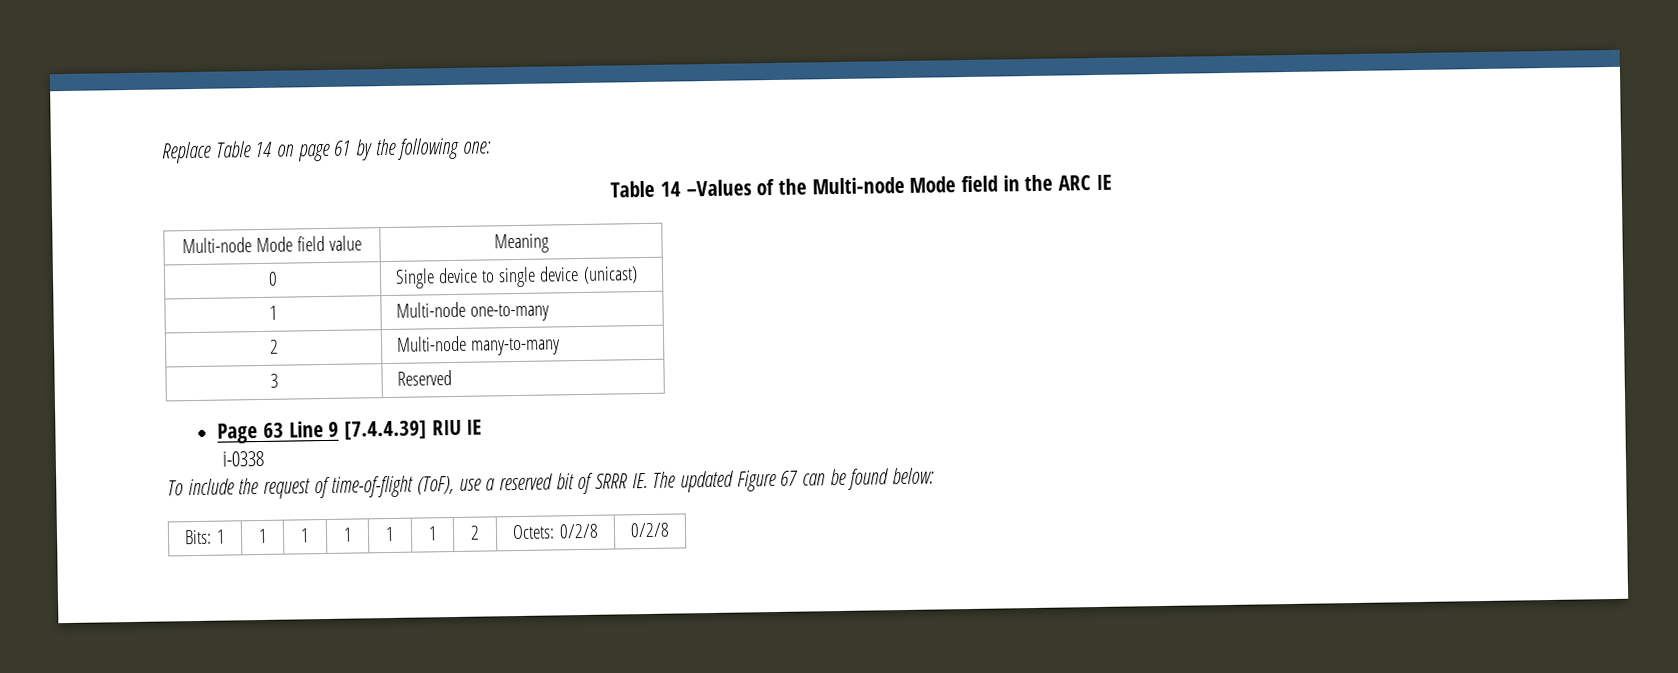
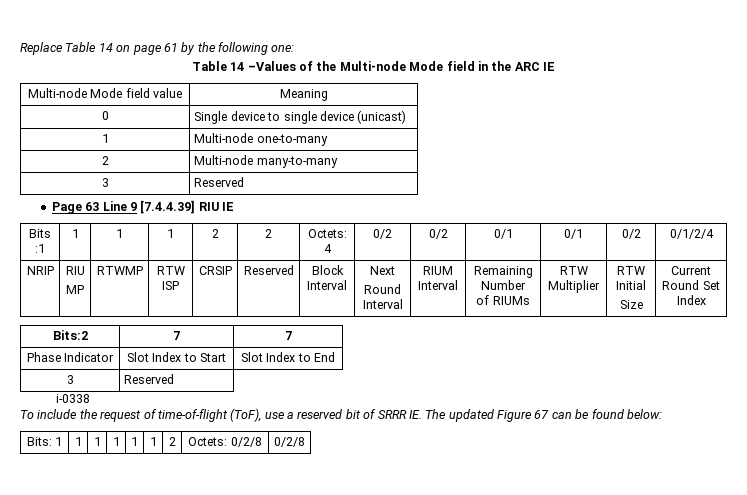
(483, 427) none -> [29,229,51,238] [35,244,45,253] [71,229,79,238] [116,229,123,238] [166,229,174,238] [211,229,219,238] [265,229,272,238] [307,229,347,238] [323,244,332,253] [373,229,392,239] [428,229,448,239] [493,229,513,239] [564,229,583,239] [621,229,641,239] [669,229,714,239] [26,266,54,275] [65,266,85,275] [66,285,84,294] [96,266,143,275] [156,266,185,275] [161,281,179,290] [198,266,232,275] [243,265,294,275] [311,265,344,275] [307,280,347,290] [370,266,395,275] [364,284,401,294] [362,299,403,309] [423,266,453,275] [418,280,458,290] [473,266,533,278] [481,280,526,290] [476,295,530,305] [559,266,588,275] [548,280,600,293] [617,266,645,275] [616,280,646,290] [619,300,643,309] [671,266,711,275] [662,280,720,290] [676,295,706,305] [52,330,88,340] [172,331,180,340] [284,331,292,340] [26,352,115,362] [126,352,227,362] [240,352,336,362] [66,375,74,384] [124,374,175,384] // Bits :1 | 1 | 1 | 1 | 2 | 2 | Octets: 4 | 0/2 | 0/2 | 0/1 | 0/1 | 0/2 | 0/1/2/4 // NRIP | RIU // MP | RTWMP | RTW ISP | CRSIP | Reserved | Block Interval | Next // Round Interval | RIUM Interval | Remaining Number // of RIUMs | RTW Multiplier | RTW Initial // Size | Current Round Set Index // Bits:2 | 7 | 7 // Phase Indicator | Slot Index to Start | Slot Index to End // 3 | Reserved

